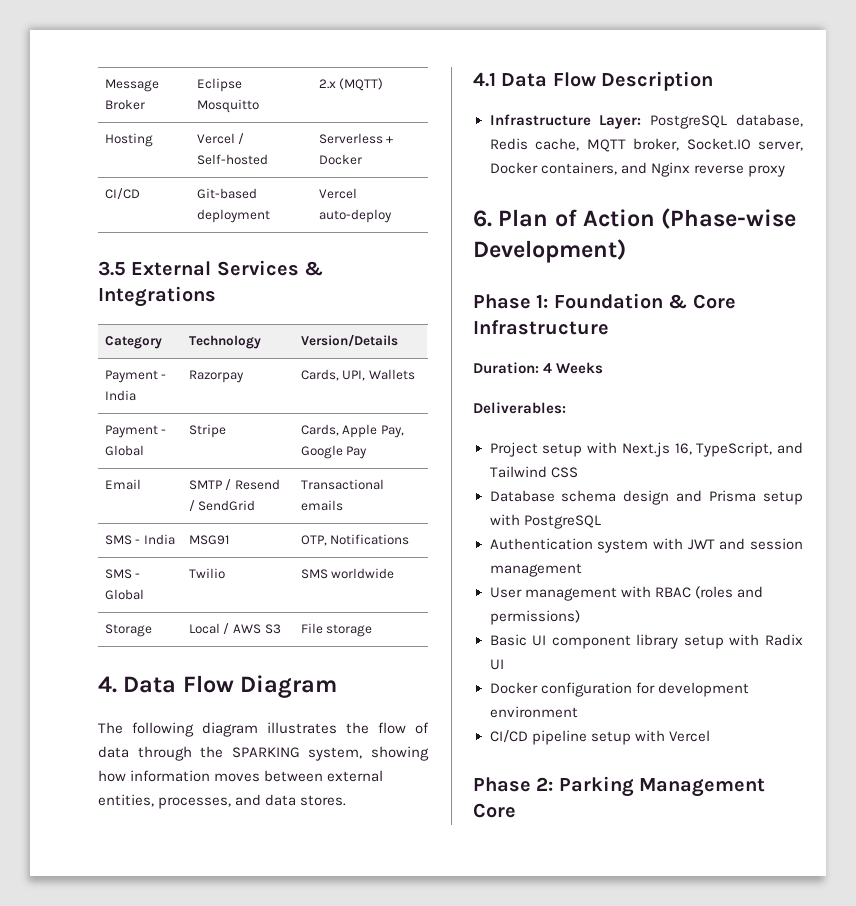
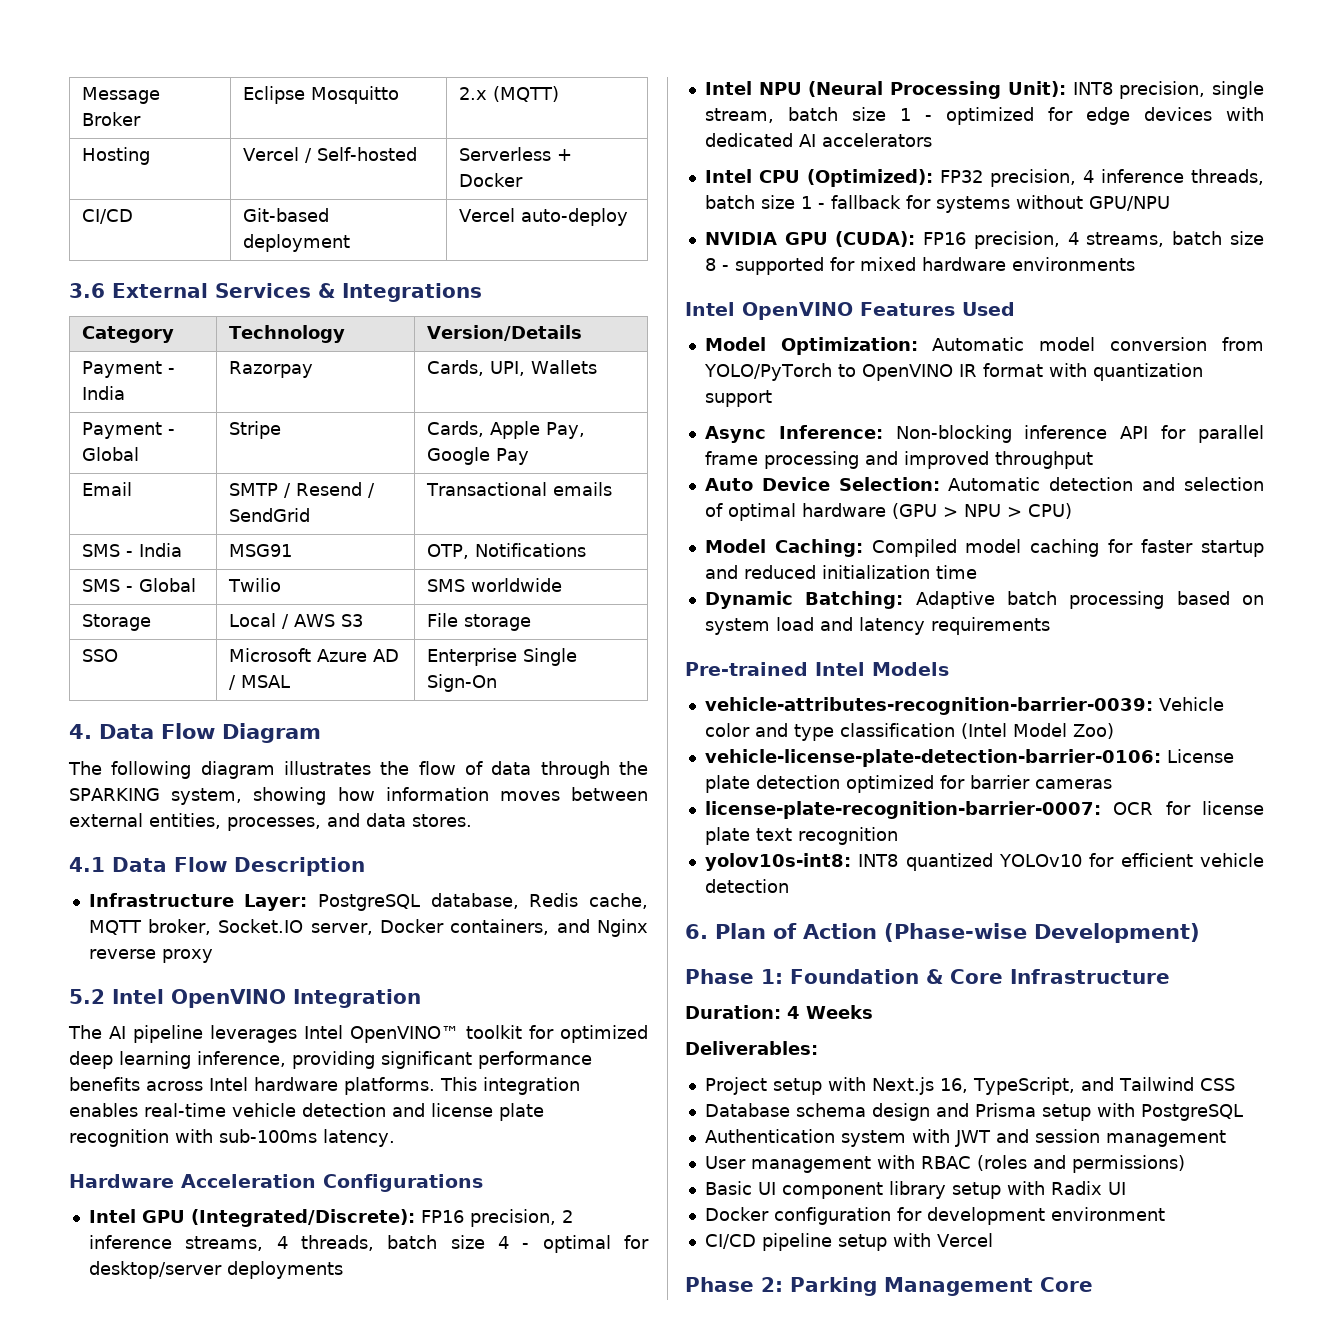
[98,261,126,276] 3.5 -> [69,283,105,298] 3.6
(373, 630) none -> [81,649,118,662] [228,648,399,662] [228,675,290,690] [426,648,577,666] [426,674,497,692] // SSO | Microsoft Azure AD / MSAL | Enterprise Single Sign-On
(785, 171) none -> [69,989,421,1008] [68,1025,648,1043] [69,1051,592,1069] [69,1077,580,1095] [69,1103,544,1121] [69,1129,395,1147] [69,1174,483,1192] [88,1209,573,1227] [88,1235,649,1253] [88,1261,343,1279] [704,81,1264,99] [704,107,1264,125] [704,133,932,147] [704,169,1264,187] [704,195,1170,213] [704,231,1264,249] [704,257,1135,275] [685,302,1015,320] [704,337,1264,355] [703,363,1203,381] [704,390,772,407] [704,425,1264,443] [704,451,1093,469] [704,477,1264,491] [704,503,1072,521] [704,539,1264,557] [704,565,977,579] [704,591,1264,609] [704,617,1050,635] [685,662,949,676] [704,697,1224,715] [704,723,1114,741] [704,749,1234,767] [704,775,1112,793] [704,801,1264,819] [704,827,898,845] [704,853,1264,871] [704,879,789,893] // 5.2 Intel OpenVINO Integration // The AI pipeline leverages Intel OpenVINO™ toolkit for optimized deep learning inference, providing significant performance benefits across Intel hardware platforms. This integration enables real-time vehicle detection and license plate recognition with sub-100ms latency. // Hardware Acceleration Configurations // Intel GPU (Integrated/Discrete): FP16 precision, 2 inference streams, 4 threads, batch size 4 - optimal for desktop/server deployments // Intel NPU (Neural Processing Unit): INT8 precision, single stream, batch size 1 - optimized for edge devices with dedicated AI accelerators // Intel CPU (Optimized): FP32 precision, 4 inference threads, batch size 1 - fallback for systems without GPU/NPU // NVIDIA GPU (CUDA): FP16 precision, 4 streams, batch size 8 - supported for mixed hardware environments // Intel OpenVINO Features Used // Model Optimization: Automatic model conversion from YOLO/PyTorch to OpenVINO IR format with quantization support // Async Inference: Non-blocking inference API for parallel frame processing and improved throughput // Auto Device Selection: Automatic detection and selection of optimal hardware (GPU > NPU > CPU) // Model Caching: Compiled model caching for faster startup and reduced initialization time // Dynamic Batching: Adaptive batch processing based on system load and latency requirements // Pre-trained Intel Models // vehicle-attributes-recognition-barrier-0039: Vehicle color and type classification (Intel Model Zoo) // vehicle-license-plate-detection-barrier-0106: License plate detection optimized for barrier cameras // license-plate-recognition-barrier-0007: OCR for license plate text recognition // yolov10s-int8: INT8 quantized YOLOv10 for efficient vehicle detection

